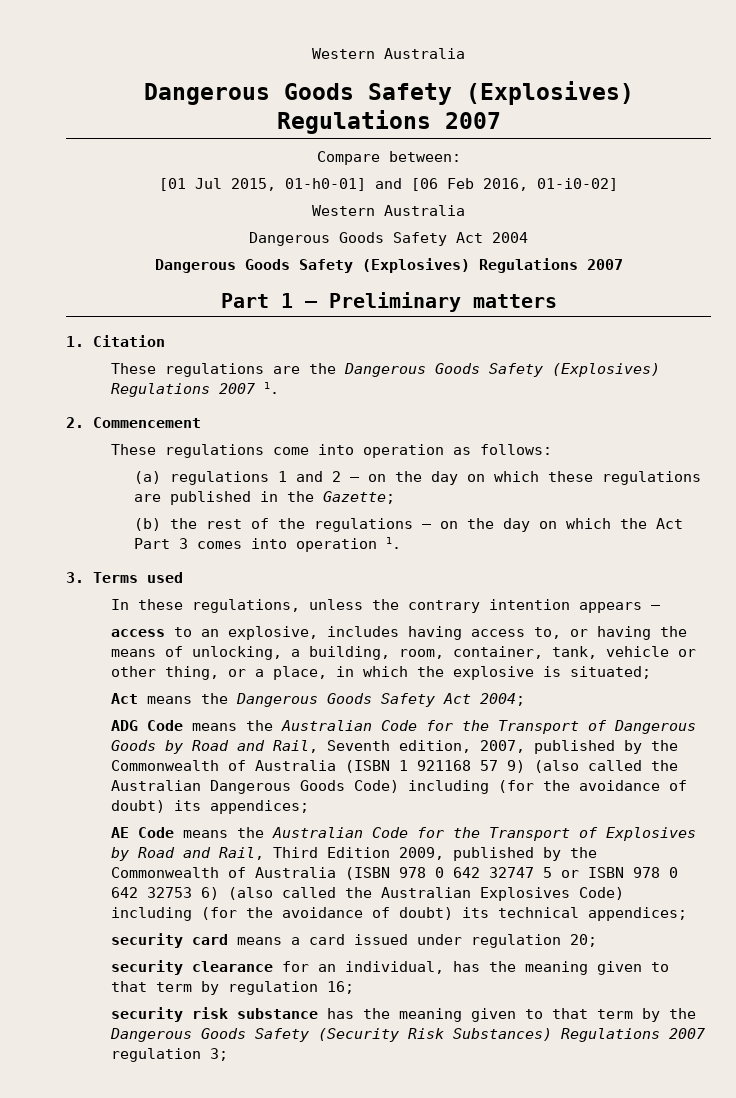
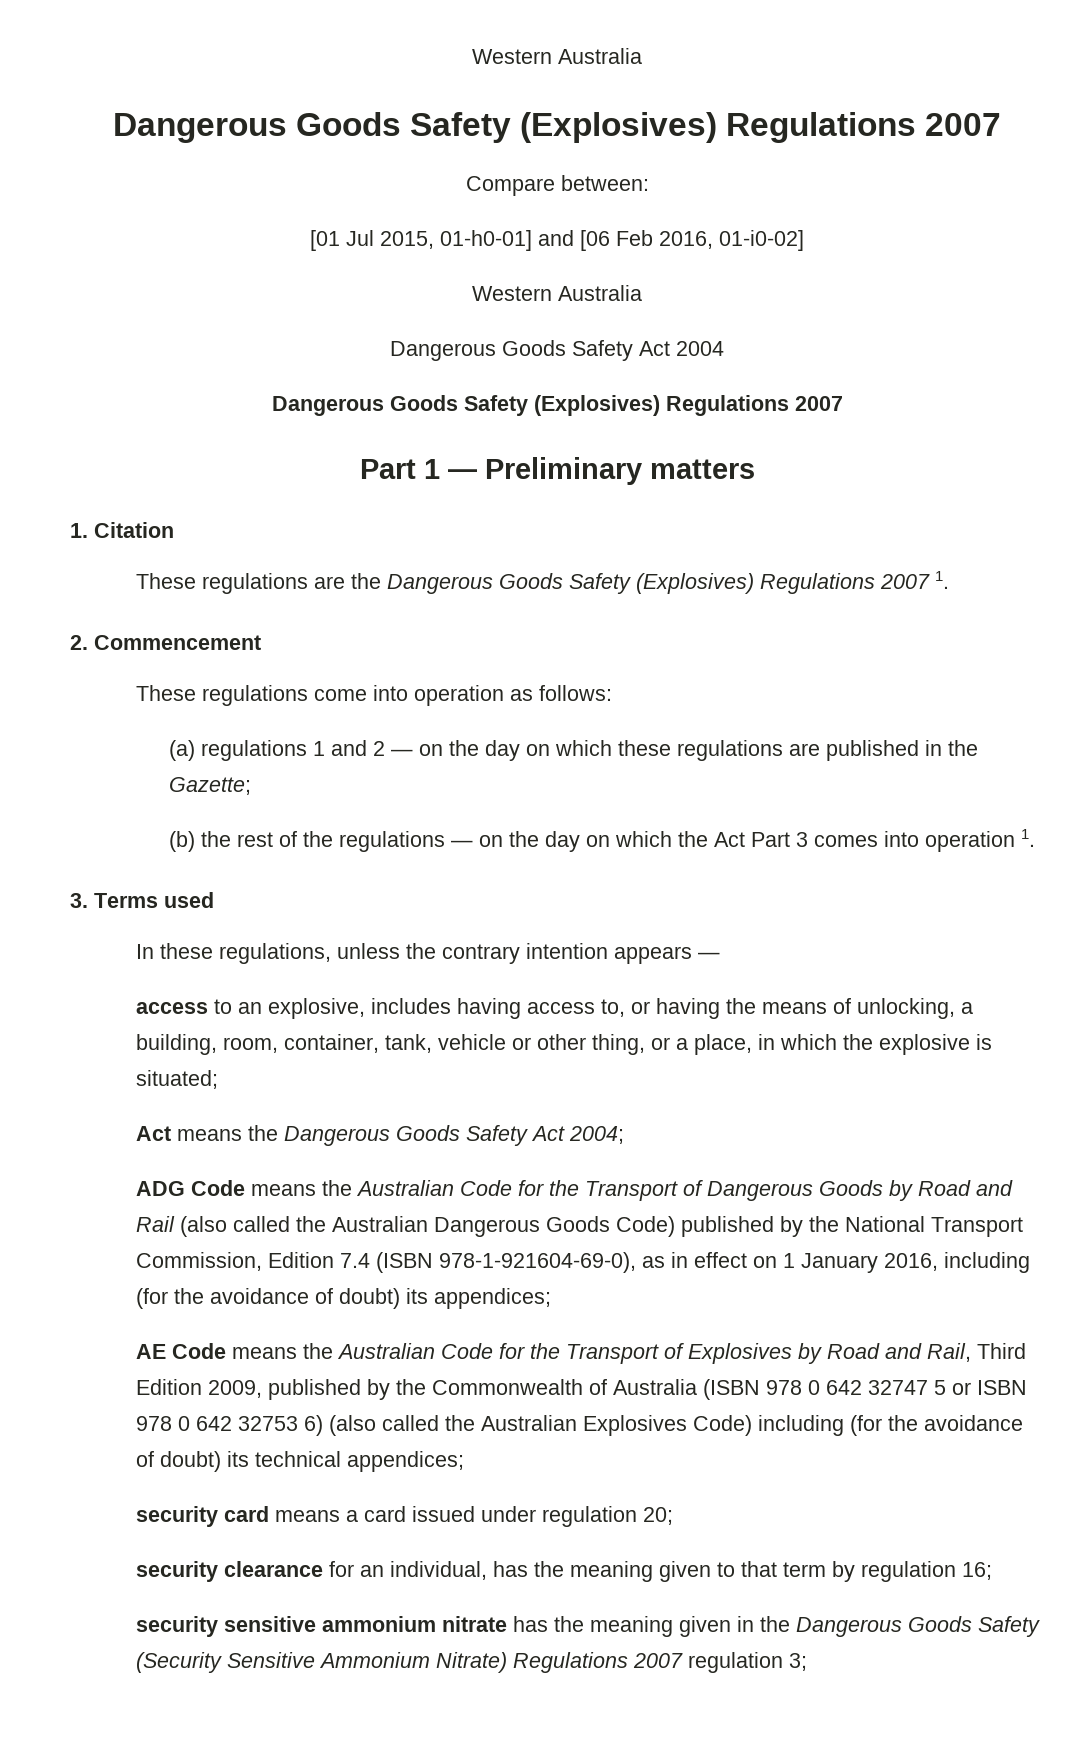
[273,740,679,754] [111,760,526,773] Rail, Seventh edition, 2007, published by the Commonwealth of Australia (ISBN 1 921168 57 9) -> [135,1216,175,1232] Rail
(400, 786) none -> [680,1216,1023,1237] [135,1252,938,1273] published by the National Transport Commission, Edition 7.4 (ISBN 978-1-921604-69-0), as in effect on 1 January 2016,
[192,1007,661,1022] risk substance has the meaning given to that term by -> [223,1616,754,1637] sensitive ammonium nitrate has the meaning given in
[408,1028,553,1041] Risk Substances) -> [226,1652,507,1673] Sensitive Ammonium Nitrate)

